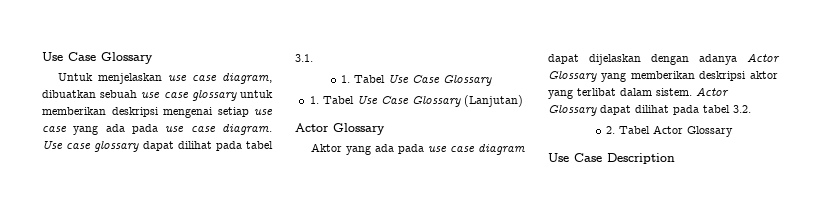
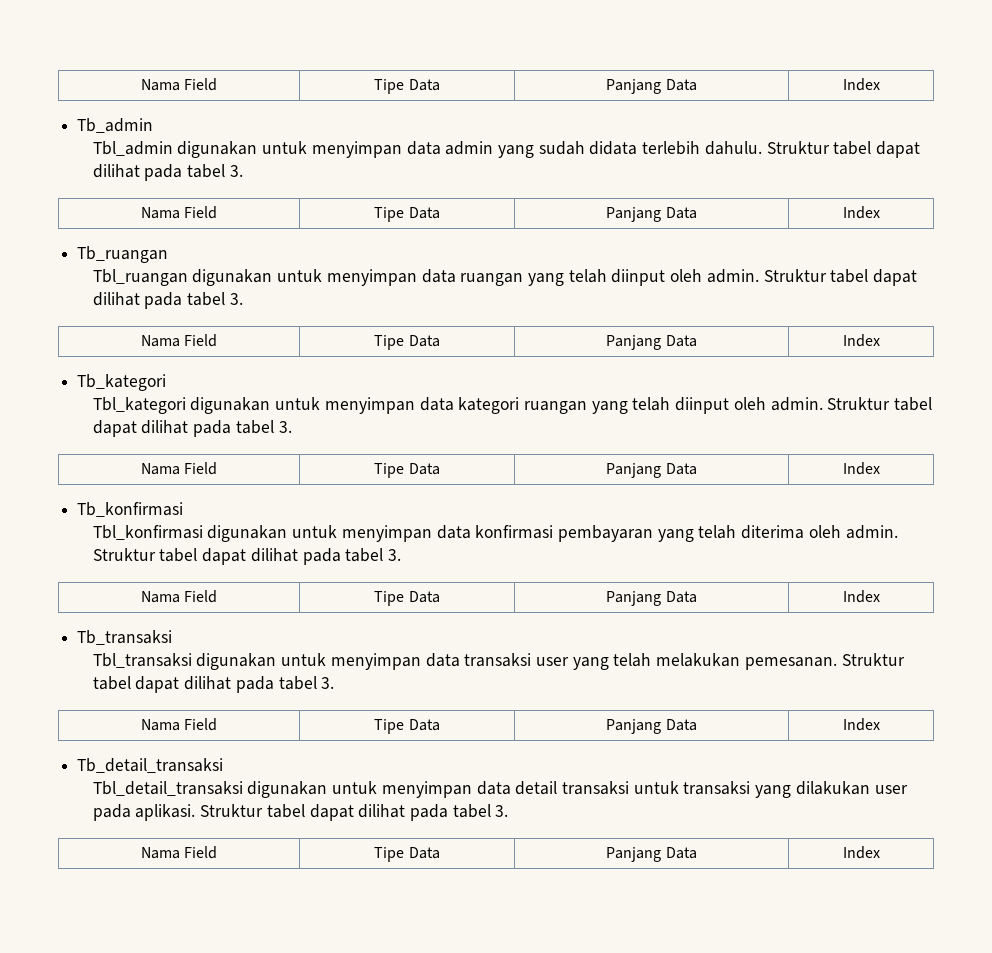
[42,52,153,64] [57,73,272,84] [42,90,273,101] [42,107,273,118] [42,124,272,135] [42,141,273,152] [295,54,313,62] [341,75,493,86] [309,95,523,107] [295,123,385,135] [310,143,526,155] [548,53,780,65] [548,71,778,82] [548,87,729,99] [548,105,751,116] [606,125,734,137] [548,153,675,164] Use Case Glossary // Untuk menjelaskan use case diagram, dibuatkan sebuah use case glossary untuk memberikan deskripsi mengenai setiap use case yang ada pada use case diagram. Use case glossary dapat dilihat pada tabel 3.1. // 1. Tabel Use Case Glossary // 1. Tabel Use Case Glossary (Lanjutan) // Actor Glossary // Aktor yang ada pada use case diagram dapat dijelaskan dengan adanya Actor Glossary yang memberikan deskripsi aktor yang terlibat dalam sistem. Actor Glossary dapat dilihat pada tabel 3.2. // 2. Tabel Actor Glossary // Use Case Description -> [140,78,218,91] [374,79,440,94] [606,79,697,94] [842,78,880,91] [77,118,154,133] [92,141,921,158] [92,164,243,181] [140,206,218,219] [374,207,440,222] [606,207,697,222] [842,206,880,219] [77,246,169,263] [92,269,918,286] [92,292,243,309] [140,334,218,347] [374,335,440,350] [606,335,697,350] [842,334,880,347] [77,374,167,391] [92,397,933,414] [92,420,292,437] [140,462,218,475] [374,463,440,478] [606,463,697,478] [842,462,880,475] [77,502,184,517] [92,525,898,542] [92,548,401,565] [140,590,218,603] [374,591,440,606] [606,591,697,606] [842,590,880,603] [77,630,173,645] [92,653,905,670] [92,676,335,693] [140,718,218,731] [374,719,440,734] [606,719,697,734] [842,718,880,731] [77,758,224,773] [92,781,908,798] [92,804,509,821] [140,846,218,859] [374,847,440,862] [606,847,697,862] [842,846,880,859] Nama Field | Tipe Data | Panjang Data | Index // Tb_admin // Tbl_admin digunakan untuk menyimpan data admin yang sudah didata terlebih dahulu. Struktur tabel dapat dilihat pada tabel 3. // Nama Field | Tipe Data | Panjang Data | Index // Tb_ruangan // Tbl_ruangan digunakan untuk menyimpan data ruangan yang telah diinput oleh admin. Struktur tabel dapat dilihat pada tabel 3. // Nama Field | Tipe Data | Panjang Data | Index // Tb_kategori // Tbl_kategori digunakan untuk menyimpan data kategori ruangan yang telah diinput oleh admin. Struktur tabel dapat dilihat pada tabel 3. // Nama Field | Tipe Data | Panjang Data | Index // Tb_konfirmasi // Tbl_konfirmasi digunakan untuk menyimpan data konfirmasi pembayaran yang telah diterima oleh admin. Struktur tabel dapat dilihat pada tabel 3. // Nama Field | Tipe Data | Panjang Data | Index // Tb_transaksi // Tbl_transaksi digunakan untuk menyimpan data transaksi user yang telah melakukan pemesanan. Struktur tabel dapat dilihat pada tabel 3. // Nama Field | Tipe Data | Panjang Data | Index // Tb_detail_transaksi // Tbl_detail_transaksi digunakan untuk menyimpan data detail transaksi untuk transaksi yang dilakukan user pada aplikasi. Struktur tabel dapat dilihat pada tabel 3. // Nama Field | Tipe Data | Panjang Data | Index

